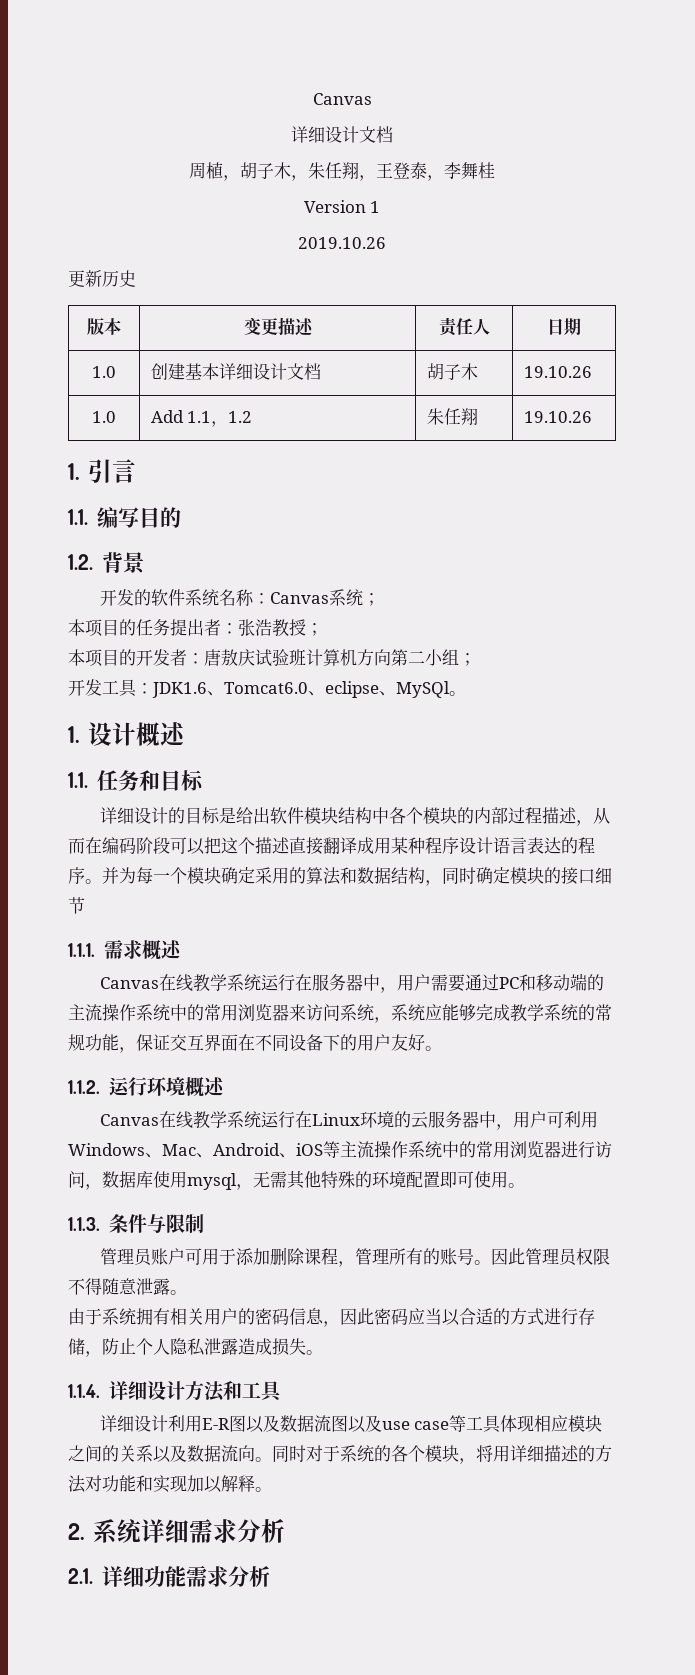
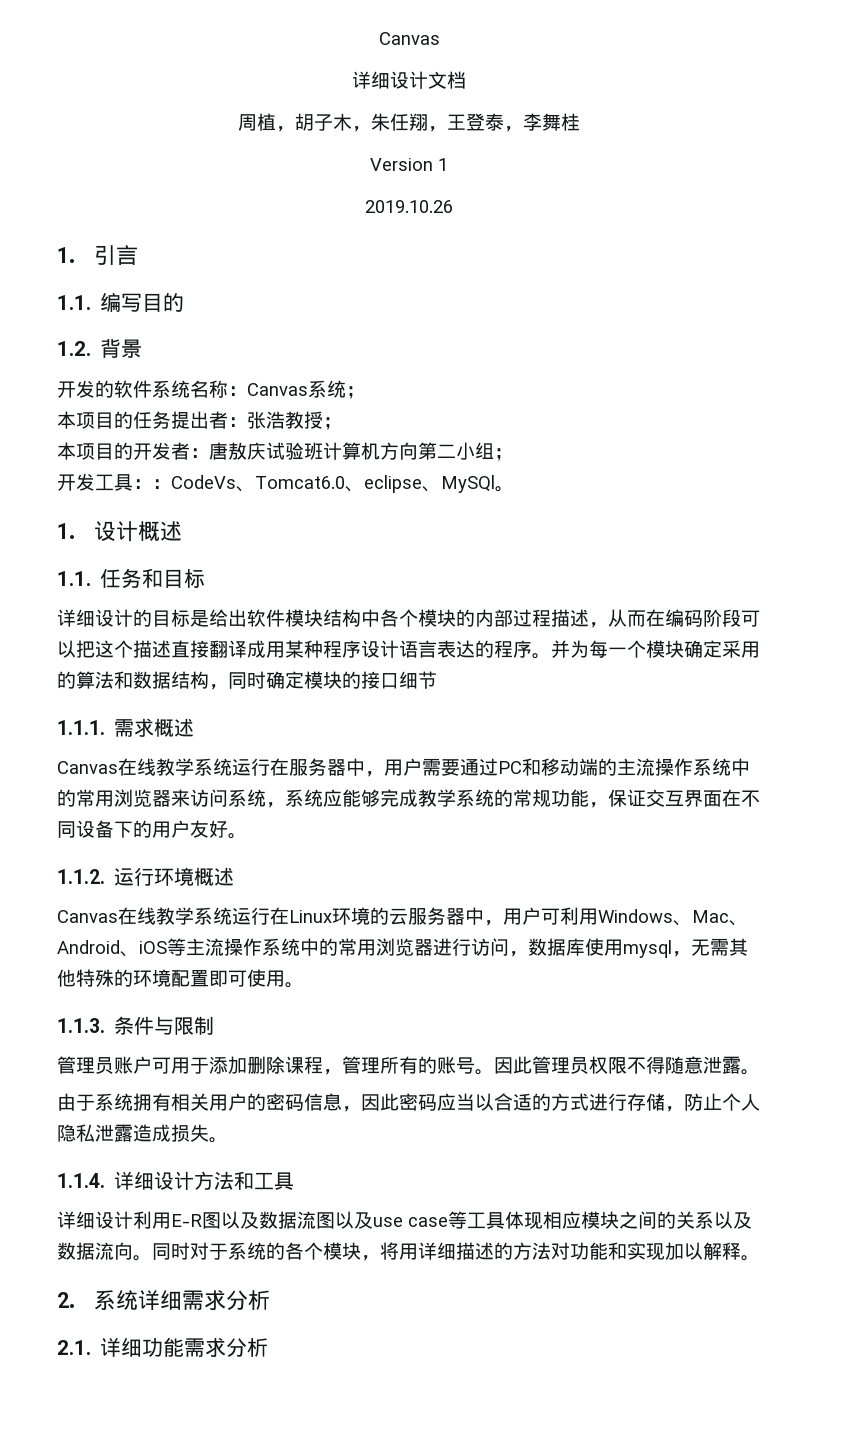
[68,270,136,287] [87,318,121,335] [243,317,314,336] [438,317,490,337] [547,318,581,335] [92,366,116,378] [150,363,321,380] [426,363,478,380] [523,366,592,378] [92,411,116,423] [150,410,253,427] [426,408,478,426] [523,411,592,423] // 更新历史 // 版本 | 变更描述 | 责任人 | 日期 // 1.0 | 创建基本详细设计文档 | 胡子木 | 19.10.26 // 1.0 | Add 1.1，1.2 | 朱任翔 | 19.10.26 -> (453, 206) none
[152,682,207,698] JDK1.6 -> [152,475,236,489] ：CodeVs

